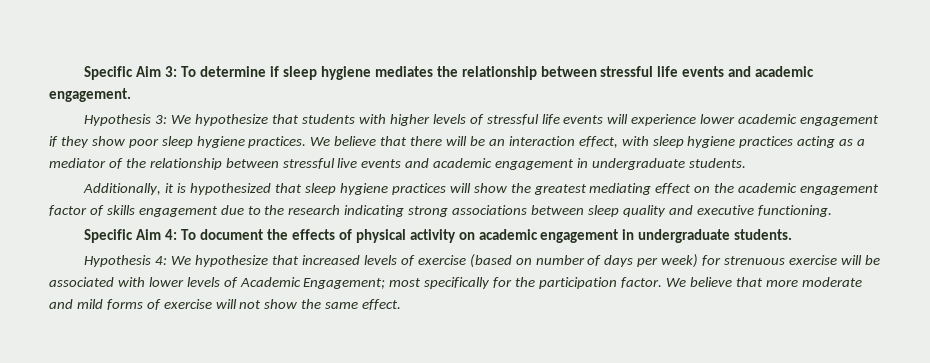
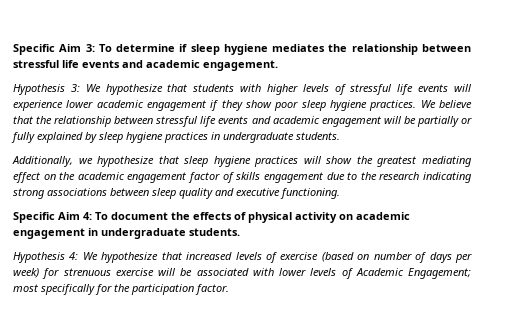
[410,136,866,148] [49,158,358,170] there will be an interaction effect, with sleep hygiene practices acting as a mediator of the relationship between stressful live -> [36,116,217,127] the relationship between stressful life
(575, 164) none -> [383,116,473,127] [11,132,208,143] will be partially or fully explained by sleep hygiene practices
[165,183,272,195] it is hypothesized -> [78,156,155,167] we hypothesize
[665,277,862,287] [49,299,402,310] We believe that more moderate and mild forms of exercise will not show the same effect. -> (229, 289) none

